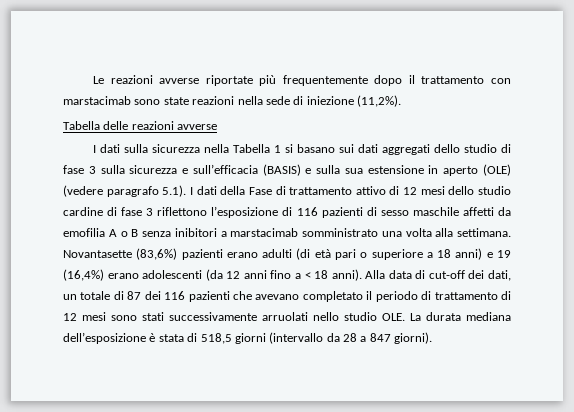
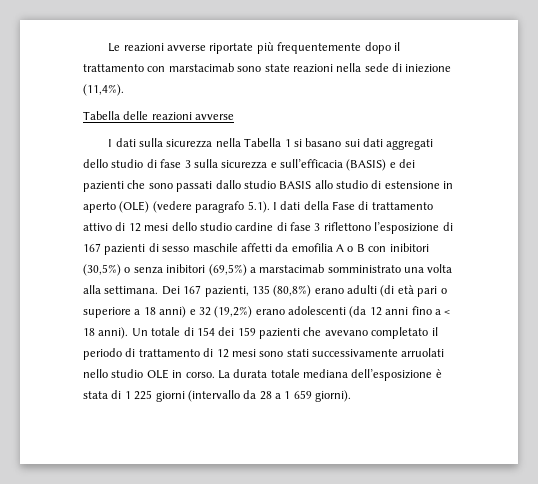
[357,95,401,107] (11,2%). -> [83,84,124,96] (11,4%).
[316,165,363,174] sulla sua -> [399,159,416,168] [83,180,382,192] dei pazienti che sono passati dallo studio BASIS allo studio di
[296,207,318,216] 116 -> [83,243,101,252] 167
(139, 233) none -> [368,243,429,252] [83,264,131,276] con inibitori (30,5%) o
(217, 232) none -> [208,264,247,276] (69,5%)
[63,248,223,260] Novantasette (83,6%) pazienti -> [161,285,312,297] Dei 167 pazienti, 135 (80,8%)
[496,250,511,258] [63,269,104,281] 19 (16,4%) -> [198,306,253,318] 32 (19,2%)
[365,270,511,281] [63,291,186,300] Alla data di cut-off dei dati, un totale di 87 dei 116 -> [131,327,256,336] Un totale di 154 dei 159
[382,313,405,321] OLE. -> [146,369,215,379] OLE in corso.
(461, 316) none -> [270,369,300,378] totale
[200,333,232,344] 518,5 -> [124,390,153,400] 1 225
[369,333,391,342] 847 -> [284,390,312,399] 1 659

